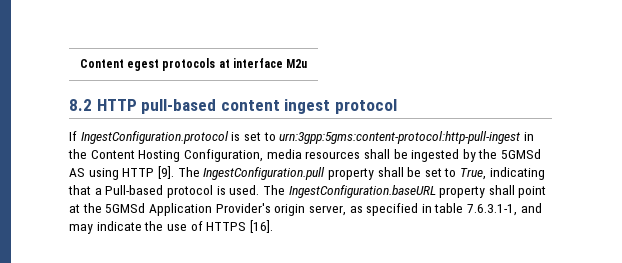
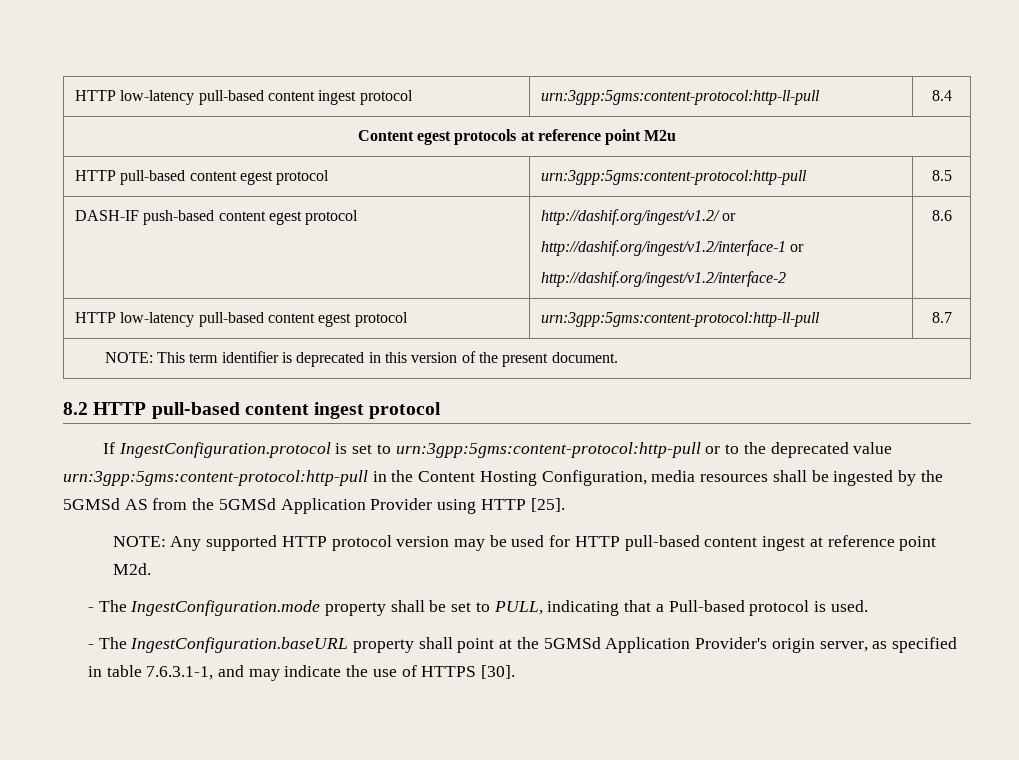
(79, 63) none -> [75,90,413,105] [541,90,821,105] [931,90,952,101] HTTP low-latency pull-based content ingest protocol | urn:3gpp:5gms:content-protocol:http-ll-pull | 8.4 //
[232,58,283,68] interface -> [537,129,642,145] reference point
(308, 63) none -> [75,170,330,185] [541,170,808,185] [931,170,952,181] [75,210,359,225] [541,209,737,225] [541,240,805,256] [541,271,787,287] [931,210,952,221] [75,312,408,327] [541,312,821,327] [931,312,952,323] [104,351,618,367] // HTTP pull-based content egest protocol | urn:3gpp:5gms:content-protocol:http-pull | 8.5 // DASH-IF push-based content egest protocol | http://dashif.org/ingest/v1.2/ or // http://dashif.org/ingest/v1.2/interface-1 or // http://dashif.org/ingest/v1.2/interface-2 | 8.6 // HTTP low-latency pull-based content egest protocol | urn:3gpp:5gms:content-protocol:http-ll-pull | 8.7 // NOTE: This term identifier is deprecated in this version of the present document.
[279,131,521,144] urn:3gpp:5gms:content-protocol:http-pull-ingest -> [395,442,893,458] [63,470,368,486] urn:3gpp:5gms:content-protocol:http-pull or to the deprecated value urn:3gpp:5gms:content-protocol:http-pull
[88,166,326,180] using HTTP [9]. The IngestConfiguration.pull -> [152,498,565,514] [112,535,937,551] [112,563,151,575] [87,600,321,616] from the 5GMSd Application Provider using HTTP [25]. // NOTE: Any supported HTTP protocol version may be used for HTTP pull-based content ingest at reference point M2d. // - The IngestConfiguration.mode
[460,168,487,180] True, -> [493,601,543,615] PULL,
(260, 190) none -> [87,644,94,649] // -
[249,220,273,233] [16]. -> [481,665,516,679] [30].

